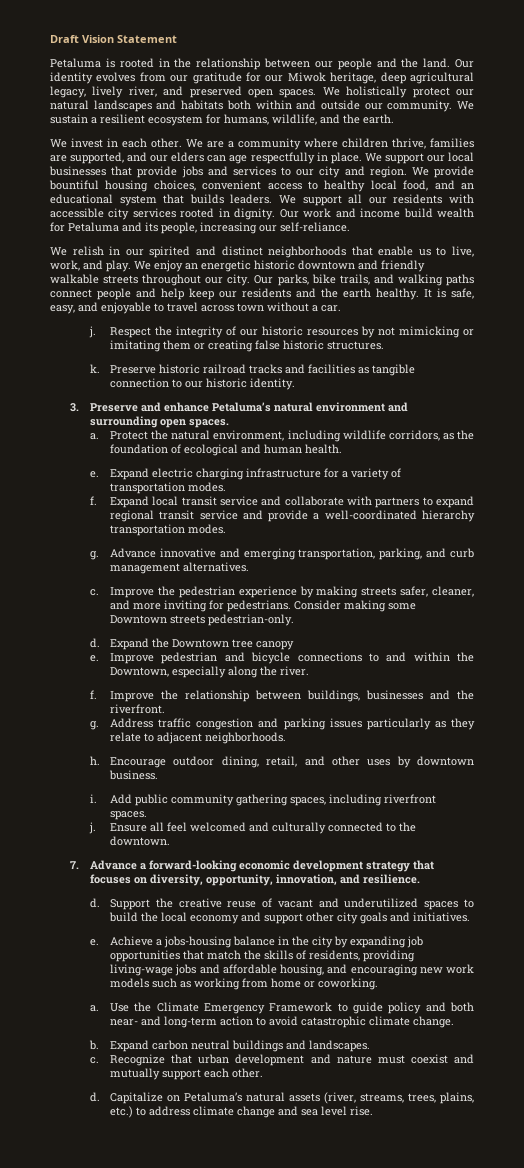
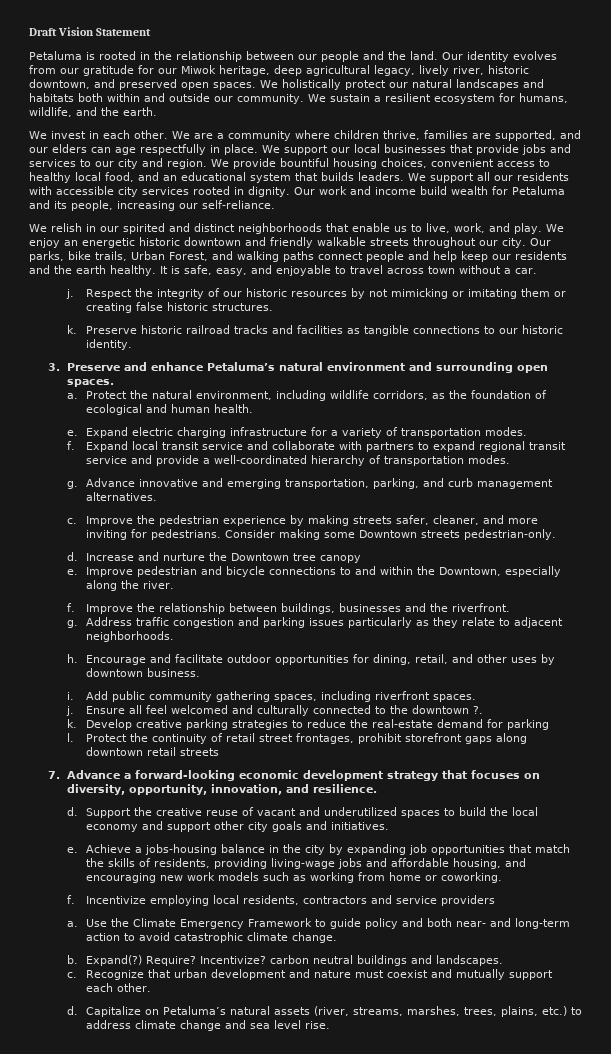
(157, 91) none -> [488,65,529,74] [29,79,90,89] historic downtown,
(370, 279) none -> [131,251,208,261] Urban Forest,
[109,378,169,388] connection -> [412,326,480,334] connections
(475, 516) none -> [368,455,381,464] of
[109,638,149,650] Expand -> [85,552,205,561] Increase and nurture
[173,756,215,766] outdoor -> [149,654,369,665] and facilitate outdoor opportunities for
[109,836,170,846] downtown. -> [411,705,483,714] [66,719,549,730] [66,733,527,744] [85,747,219,756] downtown ?. // k. Develop creative parking strategies to reduce the real-estate demand for parking // l. Protect the continuity of retail street frontages, prohibit storefront gaps along downtown retail streets
(378, 984) none -> [66,895,495,906] // f. Incentivize employing local residents, contractors and service providers
[109,1040,149,1052] Expand -> [85,955,266,966] Expand(?) Require? Incentivize?
(404, 1098) none -> [406,1006,460,1016] marshes,

